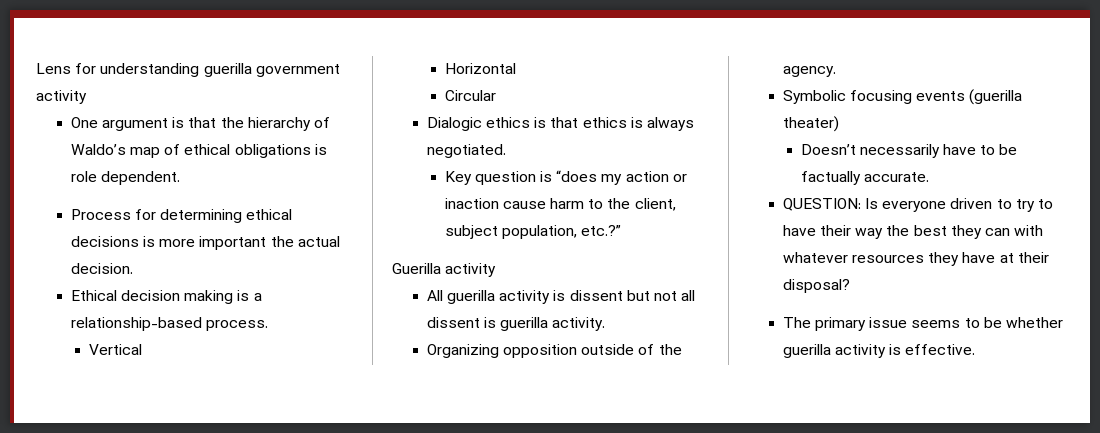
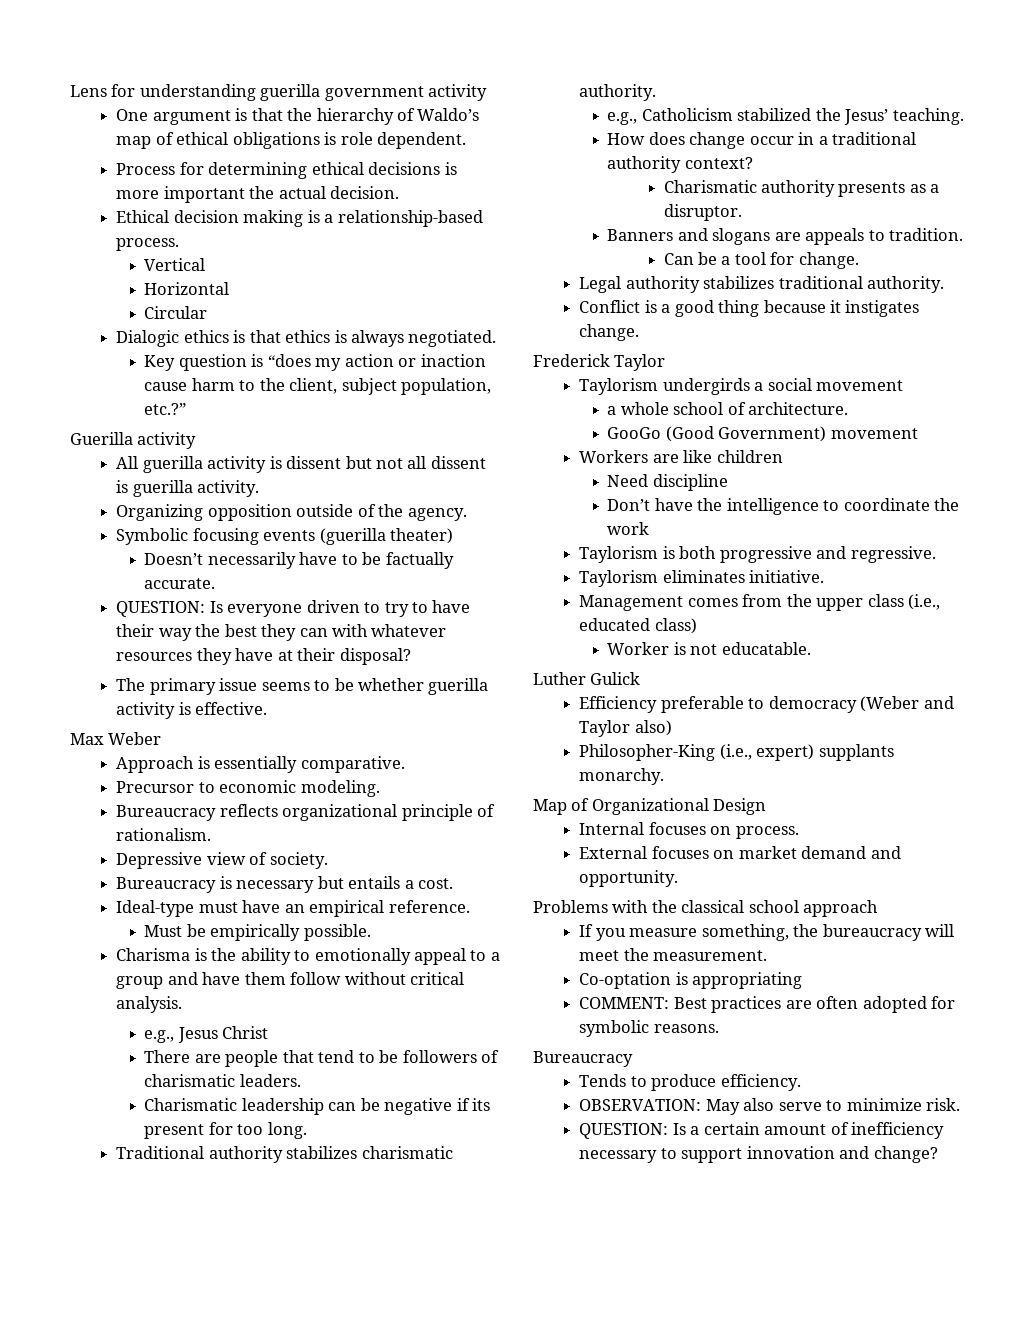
(976, 349) none -> [70,732,162,745] [116,756,405,773] [116,780,380,797] [116,804,496,821] [116,828,212,841] [116,852,328,869] [116,876,453,893] [116,900,470,917] [144,924,371,941] [116,948,500,965] [116,972,464,989] [116,996,183,1013] [144,1026,269,1043] [144,1050,500,1067] [144,1074,301,1087] [144,1098,491,1115] [144,1122,307,1139] [116,1146,453,1163] [579,84,657,101] [607,108,964,125] [607,132,917,149] [607,156,753,173] [663,180,940,197] [663,204,742,221] [607,228,964,245] [663,252,859,269] [579,276,945,293] [579,300,920,317] [579,324,640,341] [533,354,666,371] [579,378,904,395] [607,402,849,415] [607,426,918,442] [579,450,783,463] [607,474,728,491] [607,498,960,515] [607,522,650,535] [579,546,936,563] [579,570,825,587] [579,594,940,611] [579,618,697,634] [607,642,811,655] [533,672,641,685] [579,696,954,713] [579,720,672,737] [579,744,894,761] [579,768,665,785] [533,798,767,815] [579,822,799,839] [579,846,901,859] [579,870,679,887] [533,900,879,917] [579,924,954,941] [579,948,768,961] [579,972,803,989] [579,996,955,1013] [579,1020,719,1037] [533,1051,633,1067] [579,1074,801,1091] [579,1098,960,1115] [579,1122,944,1139] [579,1146,938,1163] // Max Weber // Approach is essentially comparative. // Precursor to economic modeling. // Bureaucracy reflects organizational principle of rationalism. // Depressive view of society. // Bureaucracy is necessary but entails a cost. // Ideal-type must have an empirical reference. // Must be empirically possible. // Charisma is the ability to emotionally appeal to a group and have them follow without critical analysis. // e.g., Jesus Christ // There are people that tend to be followers of charismatic leaders. // Charismatic leadership can be negative if its present for too long. // Traditional authority stabilizes charismatic authority. // e.g., Catholicism stabilized the Jesus’ teaching. // How does change occur in a traditional authority context? // Charismatic authority presents as a disruptor. // Banners and slogans are appeals to tradition. // Can be a tool for change. // Legal authority stabilizes traditional authority. // Conflict is a good thing because it instigates change. // Frederick Taylor // Taylorism undergirds a social movement // a whole school of architecture. // GooGo (Good Government) movement // Workers are like children // Need discipline // Don’t have the intelligence to coordinate the work // Taylorism is both progressive and regressive. // Taylorism eliminates initiative. // Management comes from the upper class (i.e., educated class) // Worker is not educatable. // Luther Gulick // Efficiency preferable to democracy (Weber and Taylor also) // Philosopher-King (i.e., expert) supplants monarchy. // Map of Organizational Design // Internal focuses on process. // External focuses on market demand and opportunity. // Problems with the classical school approach // If you measure something, the bureaucracy will meet the measurement. // Co-optation is appropriating // COMMENT: Best practices are often adopted for symbolic reasons. // Bureaucracy // Tends to produce efficiency. // OBSERVATION: May also serve to minimize risk. // QUESTION: Is a certain amount of inefficiency necessary to support innovation and change?

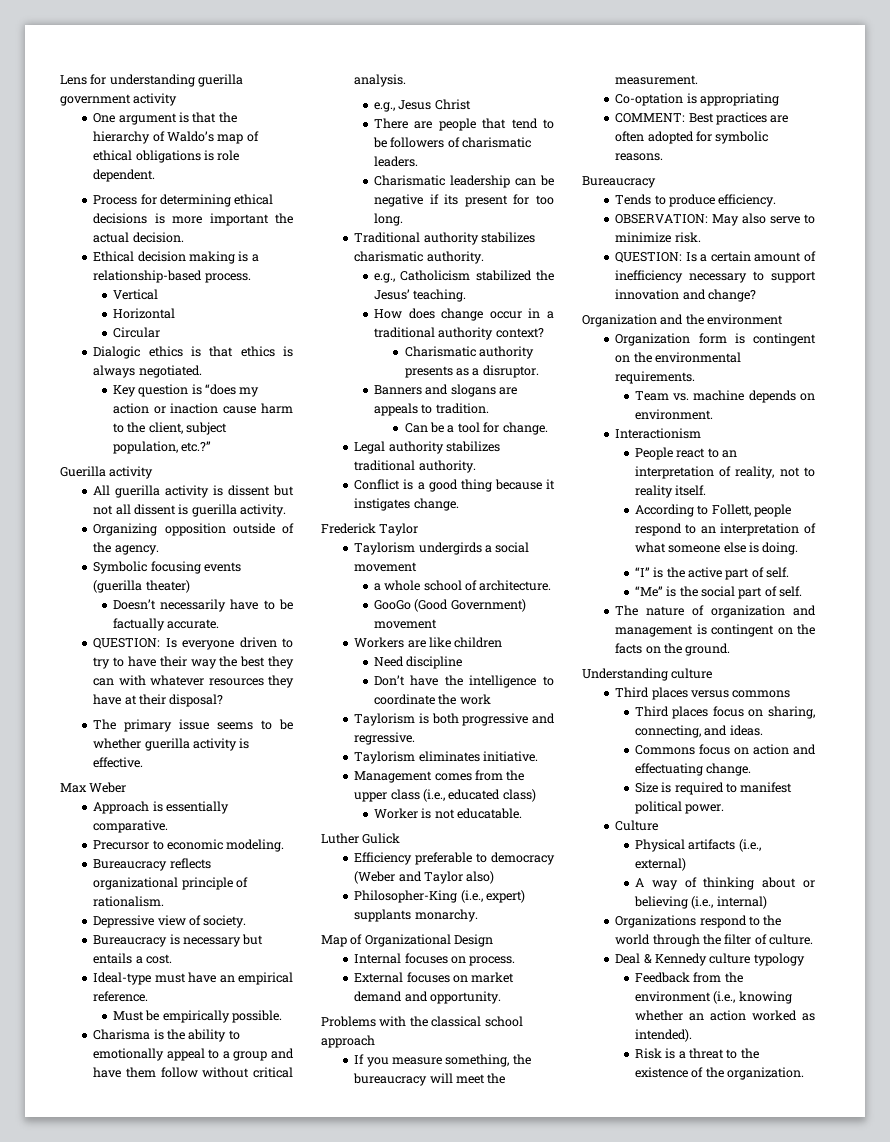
(938, 1154) none -> [582,314,784,327] [615,333,816,346] [615,352,742,363] [615,371,696,384] [634,390,815,403] [634,409,713,420] [615,428,702,439] [634,447,738,460] [634,466,815,479] [634,485,707,498] [634,504,792,517] [634,523,816,536] [634,542,799,555] [634,567,790,580] [634,586,803,599] [615,605,816,618] [615,624,815,637] [615,643,731,656] [582,668,713,681] [615,687,791,700] [634,706,815,719] [634,725,763,738] [634,744,816,755] [634,763,752,776] [634,782,793,795] [634,801,725,814] [615,820,659,831] [634,839,761,852] [634,858,686,871] [634,877,815,890] [633,896,767,909] [615,915,782,928] [615,934,814,947] [615,953,805,966] [634,972,743,983] [634,991,792,1004] [634,1010,815,1021] [634,1029,692,1042] [634,1048,759,1059] [634,1067,805,1080] // Organization and the environment // Organization form is contingent on the environmental requirements. // Team vs. machine depends on environment. // Interactionism // People react to an interpretation of reality, not to reality itself. // According to Follett, people respond to an interpretation of what someone else is doing. // “I” is the active part of self. // “Me” is the social part of self. // The nature of organization and management is contingent on the facts on the ground. // Understanding culture // Third places versus commons // Third places focus on sharing, connecting, and ideas. // Commons focus on action and effectuating change. // Size is required to manifest political power. // Culture // Physical artifacts (i.e., external) // A way of thinking about or believing (i.e., internal) // Organizations respond to the world through the filter of culture. // Deal & Kennedy culture typology // Feedback from the environment (i.e., knowing whether an action worked as intended). // Risk is a threat to the existence of the organization.

